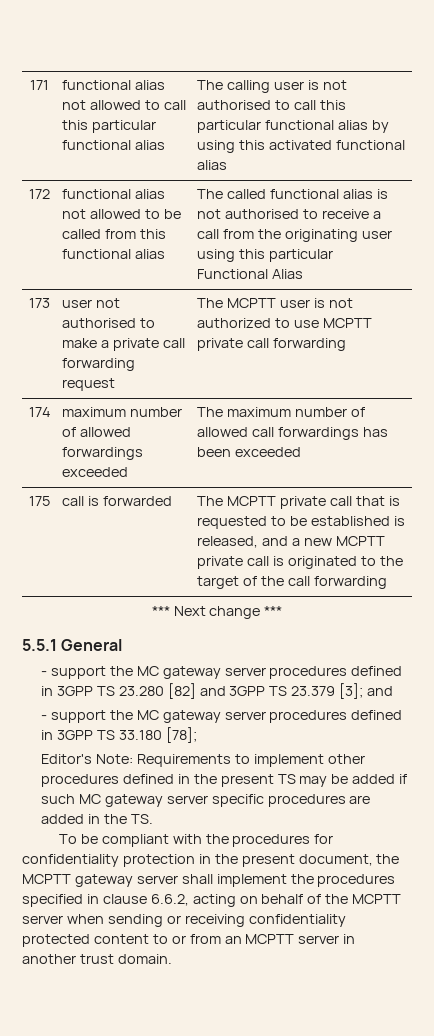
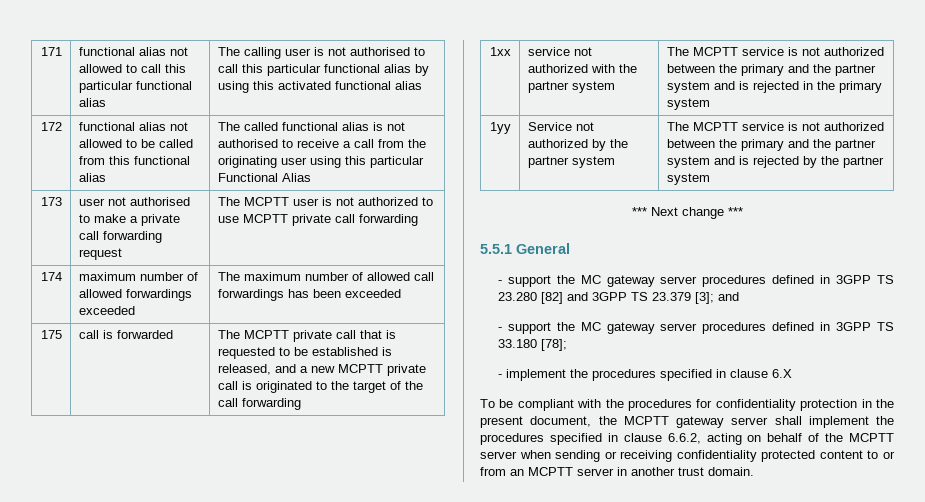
(387, 582) none -> [489,47,511,56] [527,47,592,56] [527,64,637,73] [527,81,615,93] [666,47,884,56] [666,64,876,76] [666,81,882,93] [666,98,710,110] [489,122,511,134] [527,122,594,131] [527,139,628,151] [527,156,615,168] [666,122,884,131] [666,139,876,151] [666,156,884,168] [666,173,710,185] // 1xx | service not authorized with the partner system | The MCPTT service is not authorized between the primary and the partner system and is rejected in the primary system // 1yy | Service not authorized by the partner system | The MCPTT service is not authorized between the primary and the partner system and is rejected by the partner system
[40,754,365,767] [40,774,408,787] [40,794,371,807] [40,814,153,824] Editor's Note: Requirements to implement other procedures defined in the present TS may be added if such MC gateway server specific procedures are added in the TS. -> [497,369,792,381] - implement the procedures specified in clause 6.X

